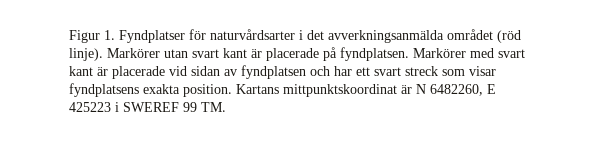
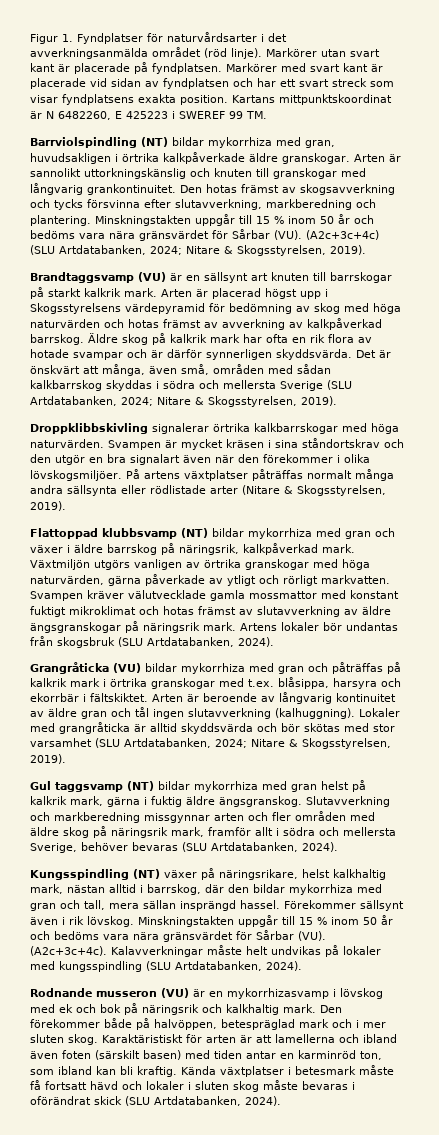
(226, 107) none -> [30,137,335,148] [30,152,401,164] [30,168,366,179] [30,183,395,195] [30,199,376,210] [30,214,374,226] [30,229,379,241] [30,245,366,256] [30,272,392,283] [30,287,328,299] [30,303,401,314] [30,318,382,330] [30,333,372,345] [30,349,391,360] [30,364,331,376] [30,380,352,391] [30,396,337,407] [30,423,399,434] [30,438,404,450] [30,454,370,465] [30,469,394,481] [30,485,386,496] [30,501,66,511] [30,528,395,539] [30,543,355,555] [30,559,370,570] [30,574,390,586] [30,590,399,601] [30,606,391,617] [30,621,398,633] [30,636,274,648] [30,662,401,674] [30,677,401,689] [30,692,396,704] [30,707,400,719] [30,722,395,734] [30,738,391,749] [30,754,66,764] [30,780,366,792] [30,796,390,807] [30,811,375,823] [30,826,396,838] [30,842,338,853] [30,868,386,880] [30,884,382,895] [30,900,404,911] [30,915,393,927] [30,930,326,942] [30,945,381,957] [30,961,302,972] [30,988,383,999] [30,1003,342,1015] [30,1018,386,1030] [30,1034,397,1045] [30,1050,382,1060] [30,1065,394,1077] [30,1080,355,1092] [30,1096,281,1106] // Barrviolspindling (NT) bildar mykorrhiza med gran, huvudsakligen i örtrika kalkpåverkade äldre granskogar. Arten är sannolikt uttorkningskänslig och knuten till granskogar med långvarig grankontinuitet. Den hotas främst av skogsavverkning och tycks försvinna efter slutavverkning, markberedning och plantering. Minskningstakten uppgår till 15 % inom 50 år och bedöms vara nära gränsvärdet för Sårbar (VU). (A2c+3c+4c) (SLU Artdatabanken, 2024; Nitare & Skogsstyrelsen, 2019). // Brandtaggsvamp (VU) är en sällsynt art knuten till barrskogar på starkt kalkrik mark. Arten är placerad högst upp i Skogsstyrelsens värdepyramid för bedömning av skog med höga naturvärden och hotas främst av avverkning av kalkpåverkad barrskog. Äldre skog på kalkrik mark har ofta en rik flora av hotade svampar och är därför synnerligen skyddsvärda. Det är önskvärt att många, även små, områden med sådan kalkbarrskog skyddas i södra och mellersta Sverige (SLU Artdatabanken, 2024; Nitare & Skogsstyrelsen, 2019). // Droppklibbskivling signalerar örtrika kalkbarrskogar med höga naturvärden. Svampen är mycket kräsen i sina ståndortskrav och den utgör en bra signalart även när den förekommer i olika lövskogsmiljöer. På artens växtplatser påträffas normalt många andra sällsynta eller rödlistade arter (Nitare & Skogsstyrelsen, 2019). // Flattoppad klubbsvamp (NT) bildar mykorrhiza med gran och växer i äldre barrskog på näringsrik, kalkpåverkad mark. Växtmiljön utgörs vanligen av örtrika granskogar med höga naturvärden, gärna påverkade av ytligt och rörligt markvatten. Svampen kräver välutvecklade gamla mossmattor med konstant fuktigt mikroklimat och hotas främst av slutavverkning av äldre ängsgranskogar på näringsrik mark. Artens lokaler bör undantas från skogsbruk (SLU Artdatabanken, 2024). // Grangråticka (VU) bildar mykorrhiza med gran och påträffas på kalkrik mark i örtrika granskogar med t.ex. blåsippa, harsyra och ekorrbär i fältskiktet. Arten är beroende av långvarig kontinuitet av äldre gran och tål ingen slutavverkning (kalhuggning). Lokaler med grangråticka är alltid skyddsvärda och bör skötas med stor varsamhet (SLU Artdatabanken, 2024; Nitare & Skogsstyrelsen, 2019). // Gul taggsvamp (NT) bildar mykorrhiza med gran helst på kalkrik mark, gärna i fuktig äldre ängsgranskog. Slutavverkning och markberedning missgynnar arten och fler områden med äldre skog på näringsrik mark, framför allt i södra och mellersta Sverige, behöver bevaras (SLU Artdatabanken, 2024). // Kungsspindling (NT) växer på näringsrikare, helst kalkhaltig mark, nästan alltid i barrskog, där den bildar mykorrhiza med gran och tall, mera sällan insprängd hassel. Förekommer sällsynt även i rik lövskog. Minskningstakten uppgår till 15 % inom 50 år och bedöms vara nära gränsvärdet för Sårbar (VU). (A2c+3c+4c). Kalavverkningar måste helt undvikas på lokaler med kungsspindling (SLU Artdatabanken, 2024). // Rodnande musseron (VU) är en mykorrhizasvamp i lövskog med ek och bok på näringsrik och kalkhaltig mark. Den förekommer både på halvöppen, betespräglad mark och i mer sluten skog. Karaktäristiskt för arten är att lamellerna och ibland även foten (särskilt basen) med tiden antar en karminröd ton, som ibland kan bli kraftig. Kända växtplatser i betesmark måste få fortsatt hävd och lokaler i sluten skog måste bevaras i oförändrat skick (SLU Artdatabanken, 2024).

